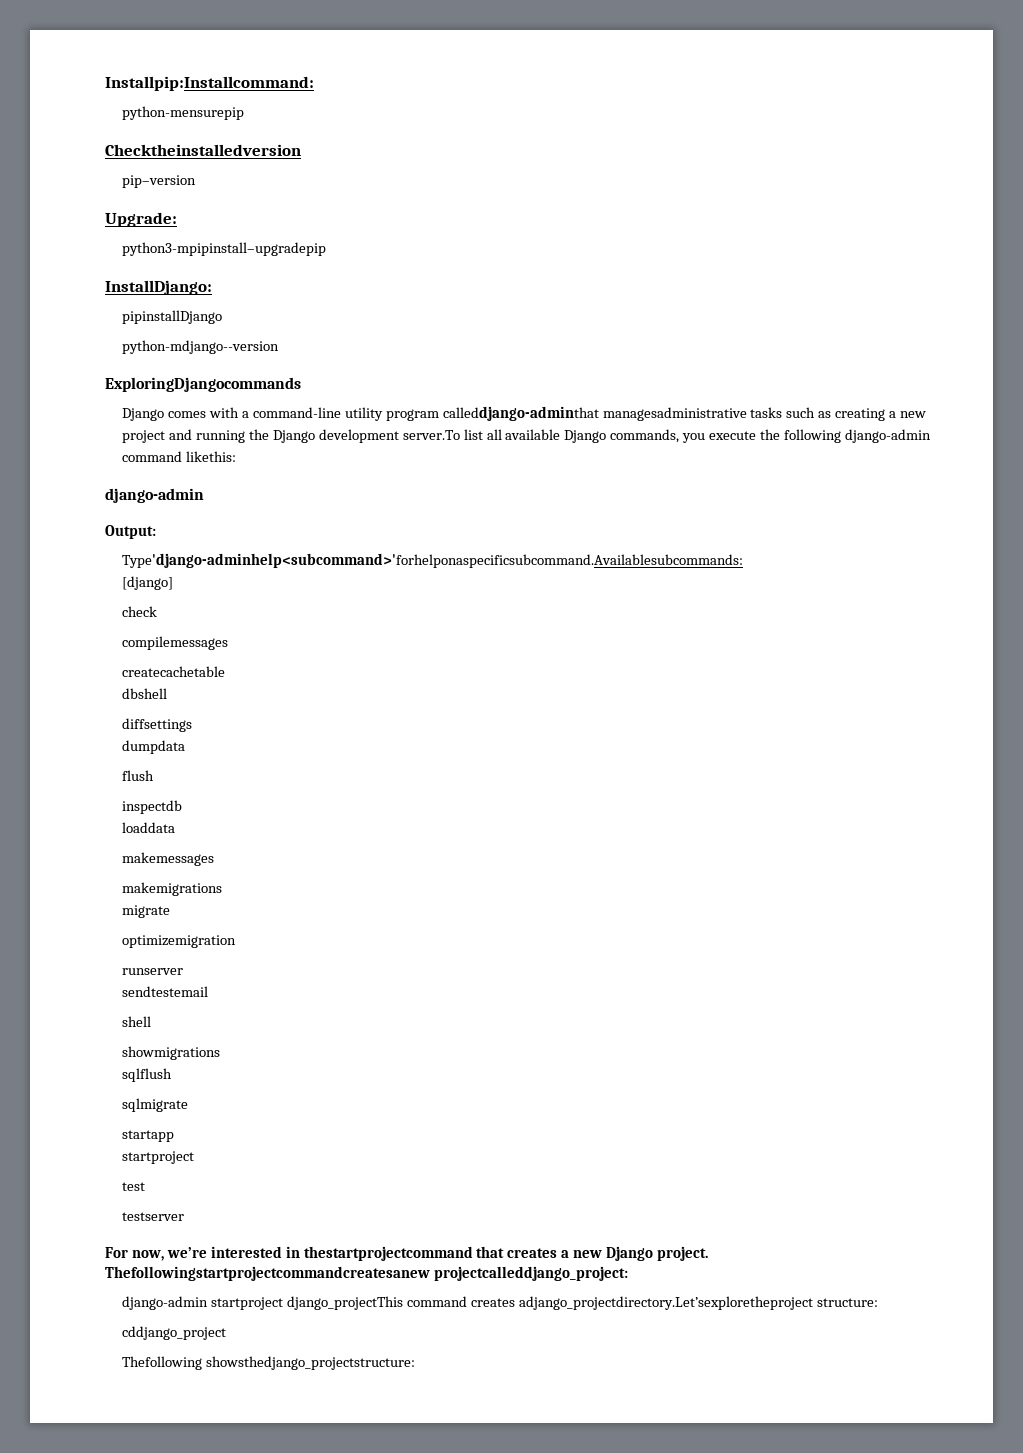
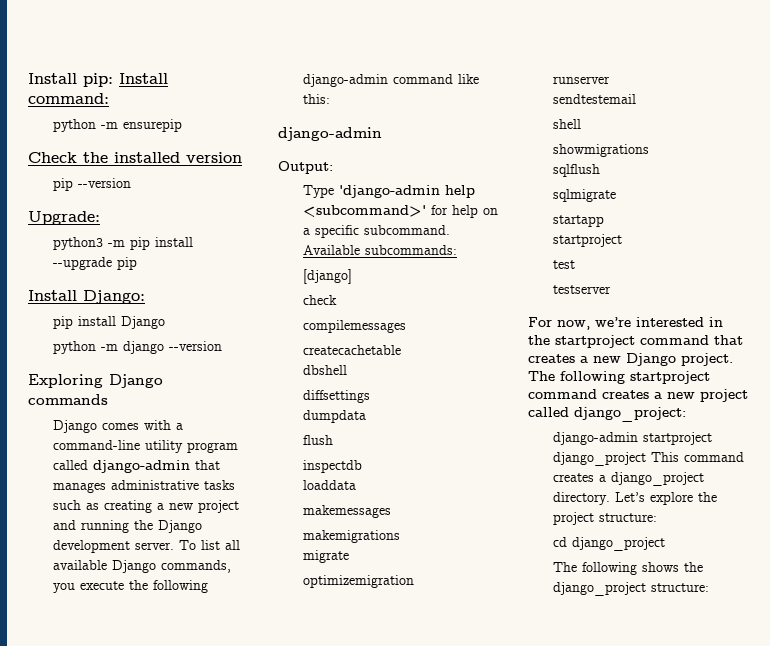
[105,76,314,91] [122,106,245,120] [105,144,301,156] [122,175,197,188] [105,212,177,227] [122,242,327,256] [105,280,212,295] [122,310,223,324] [122,340,280,354] [105,377,301,392] Installpip:Installcommand: // python-mensurepip // Checktheinstalledversion // pip–version // Upgrade: // python3-mpipinstall–upgradepip // InstallDjango: // pipinstallDjango // python-mdjango--version // ExploringDjangocommands -> [28,73,168,87] [28,93,109,104] [52,119,182,132] [28,152,242,163] [52,178,131,191] [28,211,100,225] [52,237,193,250] [52,257,137,270] [28,290,145,304] [52,316,165,329] [52,341,222,354] [28,374,163,388] [28,394,108,405] Install pip: Install command: // python -m ensurepip // Check the installed version // pip --version // Upgrade: // python3 -m pip install --upgrade pip // Install Django: // pip install Django // python -m django --version // Exploring Django commands
[442,406,747,421] calleddjango-adminthat managesadministrative -> [52,460,220,473] [52,480,199,493] called django-admin that manages administrative
[402,430,460,440] server.To -> [134,540,196,550] server. To
[186,451,237,462] likethis: -> [457,74,479,84] [302,94,330,104] like this:
[122,553,744,568] Type'django-adminhelp<subcommand>'forhelponaspecificsubcommand.Availablesubcommands: -> [302,185,475,198] [302,205,498,218] [302,225,450,238] [302,245,457,255] Type 'django-admin help <subcommand>' for help on a specific subcommand. Available subcommands:
[303,1246,473,1261] thestartprojectcommand -> [528,335,709,348] the startproject command
[105,1266,628,1281] [122,1296,878,1310] [122,1326,227,1340] [122,1356,416,1370] Thefollowingstartprojectcommandcreatesanew projectcalleddjango_project: // django-admin startproject django_projectThis command creates adjango_projectdirectory.Let’sexploretheproject structure: // cddjango_project // Thefollowing showsthedjango_projectstructure: -> [528,371,710,384] [528,389,748,402] [528,407,686,422] [552,432,712,445] [552,452,744,466] [552,472,704,486] [552,492,717,505] [552,512,657,525] [552,537,665,551] [552,562,703,575] [552,582,709,596] The following startproject command creates a new project called django_project: // django-admin startproject django_project This command creates a django_project directory. Let’s explore the project structure: // cd django_project // The following shows the django_project structure:

